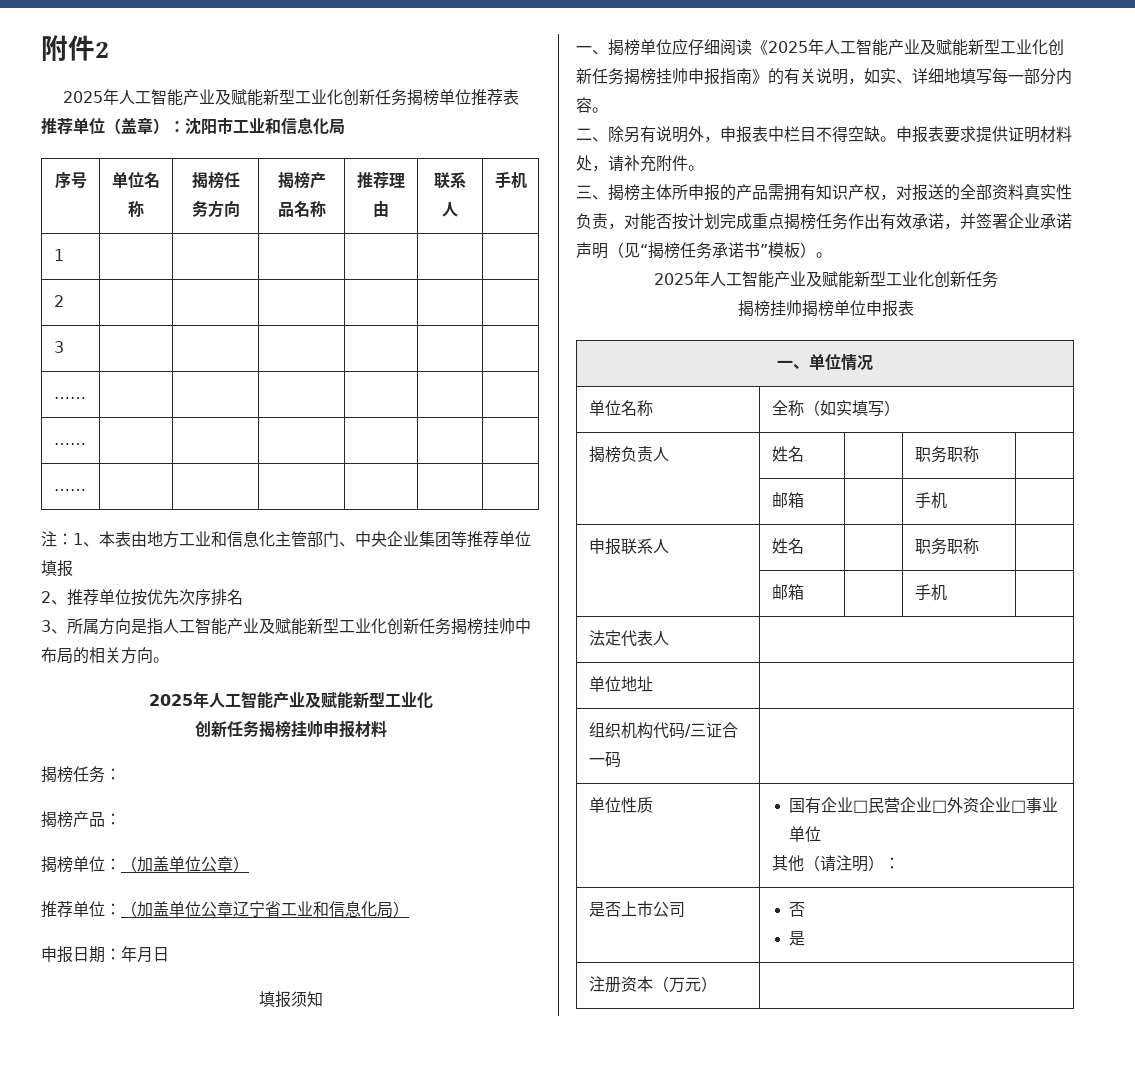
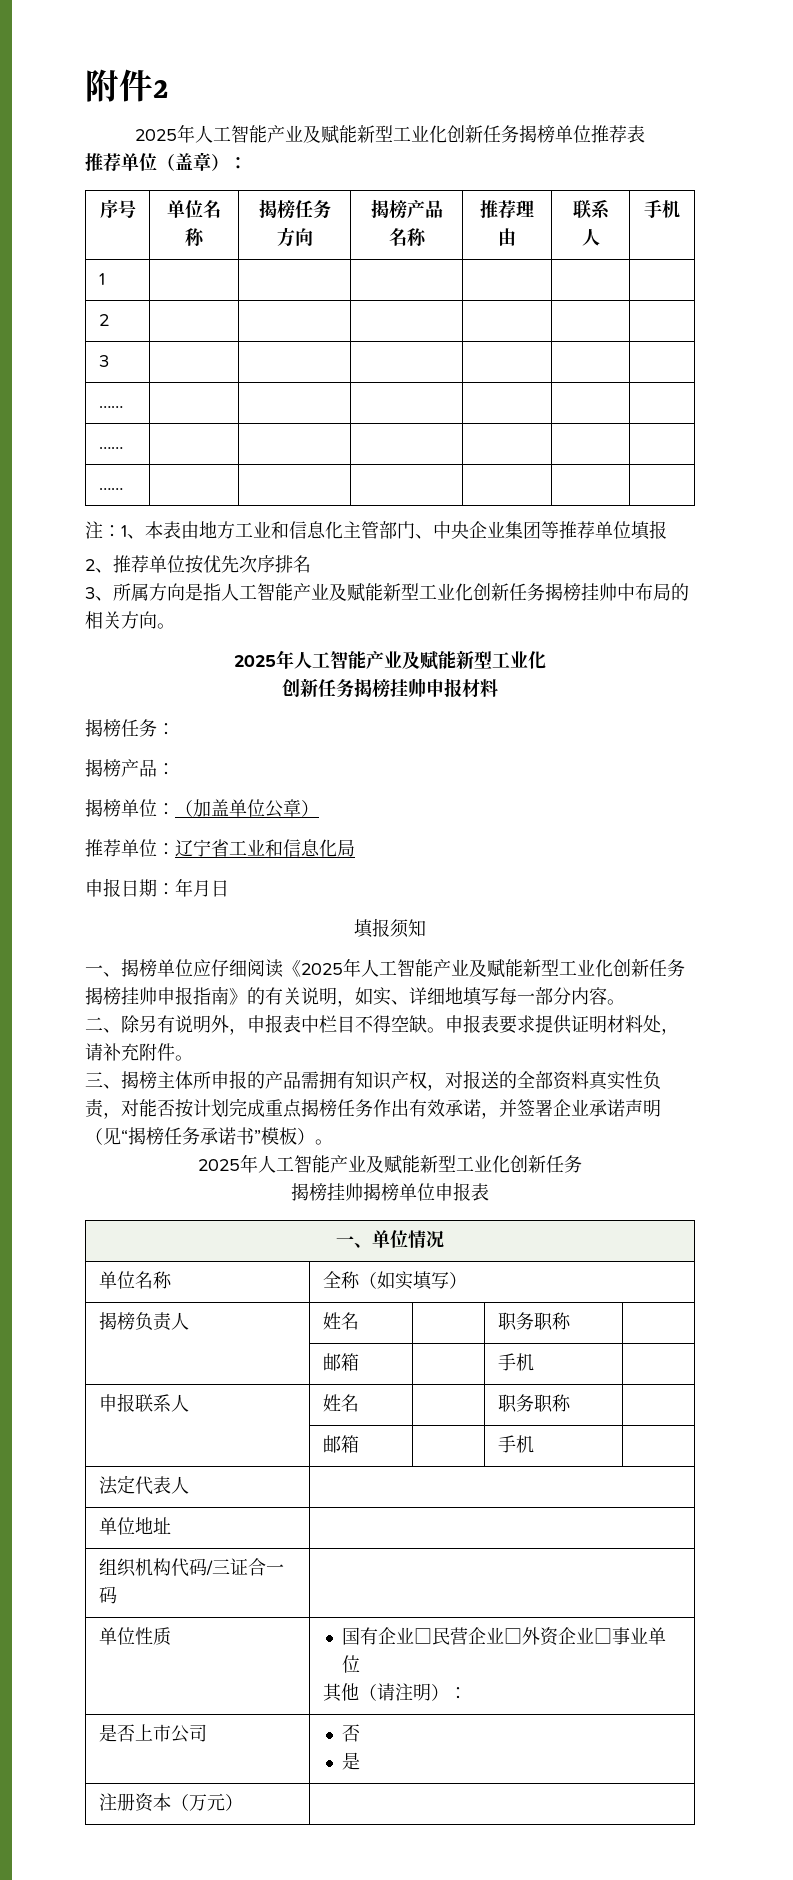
[185,117,345,135] 沈阳市工业和信息化局 -> (247, 163) none
[121,901,233,917] （加盖单位公章 -> (175, 849) none
[393,901,409,917] ） -> (355, 848) none

